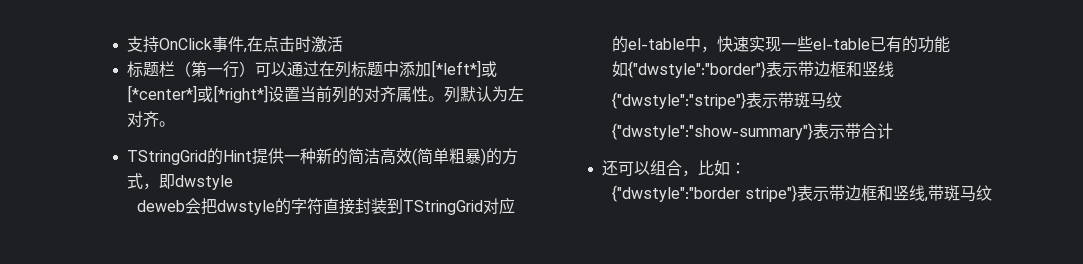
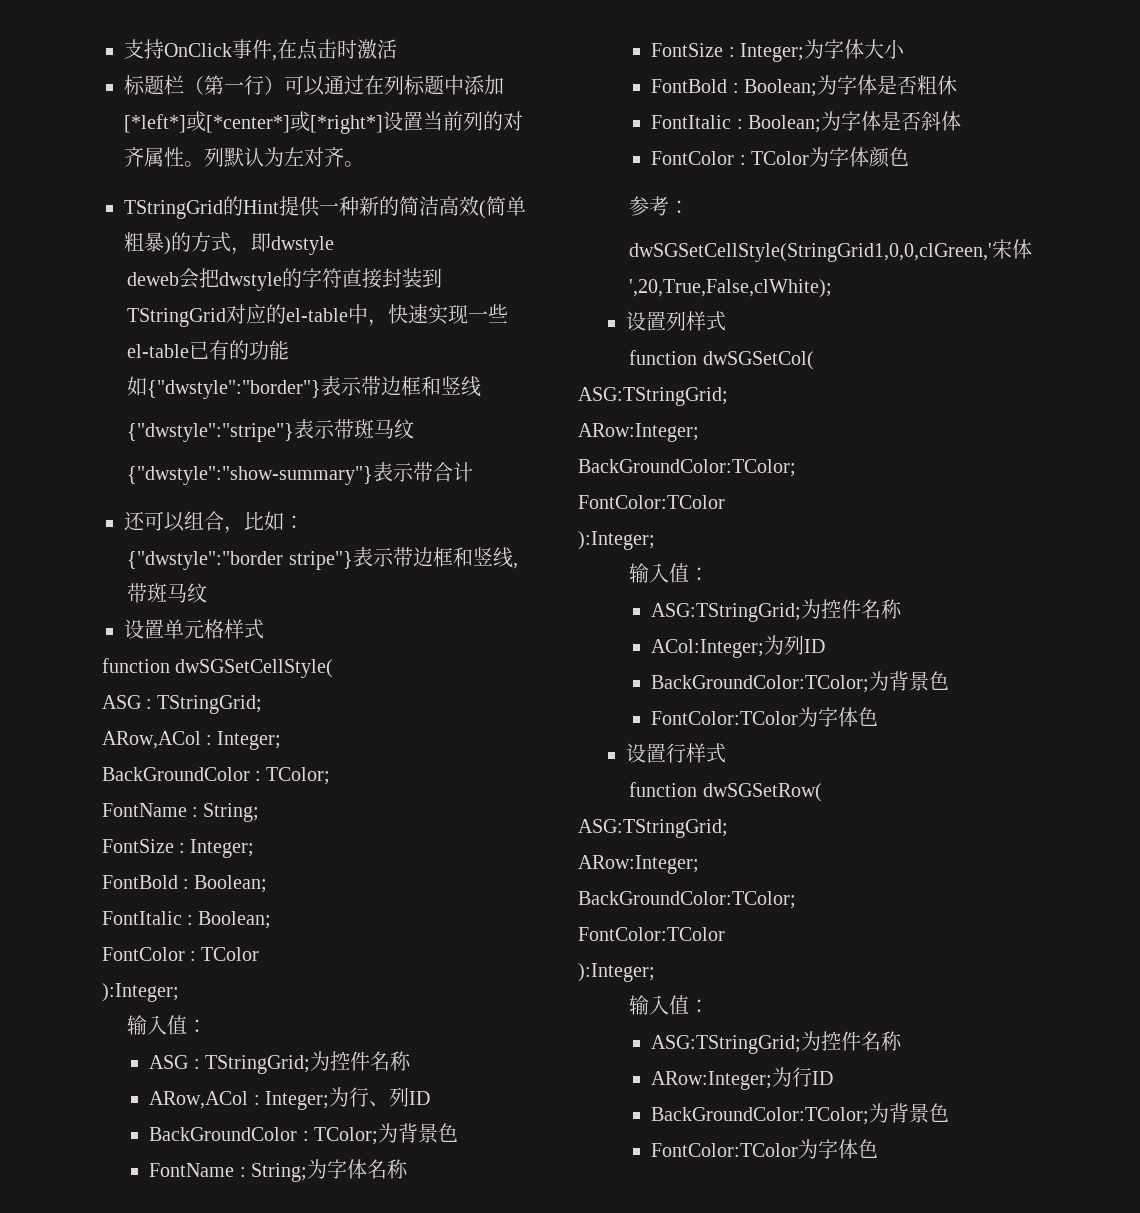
(992, 193) none -> [123,619,264,639] [101,658,334,678] [101,695,263,714] [101,731,282,750] [101,767,331,785] [101,803,260,822] [101,839,255,858] [101,875,268,893] [101,911,272,929] [101,947,260,961] [101,983,179,1002] [127,1015,208,1035] [149,1051,412,1074] [149,1087,431,1110] [149,1123,459,1145] [149,1159,409,1182] [651,39,906,62] [651,75,958,97] [651,111,962,133] [651,147,910,168] [629,196,690,216] [629,239,1033,262] [629,279,833,298] [625,311,726,331] [629,350,814,370] [578,387,728,406] [578,423,699,442] [578,459,796,477] [578,495,725,509] [578,531,655,550] [629,563,710,583] [651,599,903,622] [651,635,826,658] [651,671,950,693] [651,707,879,727] [625,743,726,763] [629,782,822,802] [578,819,728,838] [578,855,699,874] [578,891,796,909] [578,927,725,941] [578,963,655,982] [629,995,710,1015] [651,1031,903,1054] [651,1067,834,1090] [651,1103,950,1125] [651,1139,879,1159] // 设置单元格样式 // function dwSGSetCellStyle( // ASG : TStringGrid; // ARow,ACol : Integer; // BackGroundColor : TColor; // FontName : String; // FontSize : Integer; // FontBold : Boolean; // FontItalic : Boolean; // FontColor : TColor // ):Integer; // 输入值： // ASG : TStringGrid;为控件名称 // ARow,ACol : Integer;为行、列ID // BackGroundColor : TColor;为背景色 // FontName : String;为字体名称 // FontSize : Integer;为字体大小 // FontBold : Boolean;为字体是否粗休 // FontItalic : Boolean;为字体是否斜体 // FontColor : TColor为字体颜色 // 参考： // dwSGSetCellStyle(StringGrid1,0,0,clGreen,'宋体',20,True,False,clWhite); // 设置列样式 // function dwSGSetCol( // ASG:TStringGrid; // ARow:Integer; // BackGroundColor:TColor; // FontColor:TColor // ):Integer; // 输入值： // ASG:TStringGrid;为控件名称 // ACol:Integer;为列ID // BackGroundColor:TColor;为背景色 // FontColor:TColor为字体色 // 设置行样式 // function dwSGSetRow( // ASG:TStringGrid; // ARow:Integer; // BackGroundColor:TColor; // FontColor:TColor // ):Integer; // 输入值： // ASG:TStringGrid;为控件名称 // ARow:Integer;为行ID // BackGroundColor:TColor;为背景色 // FontColor:TColor为字体色

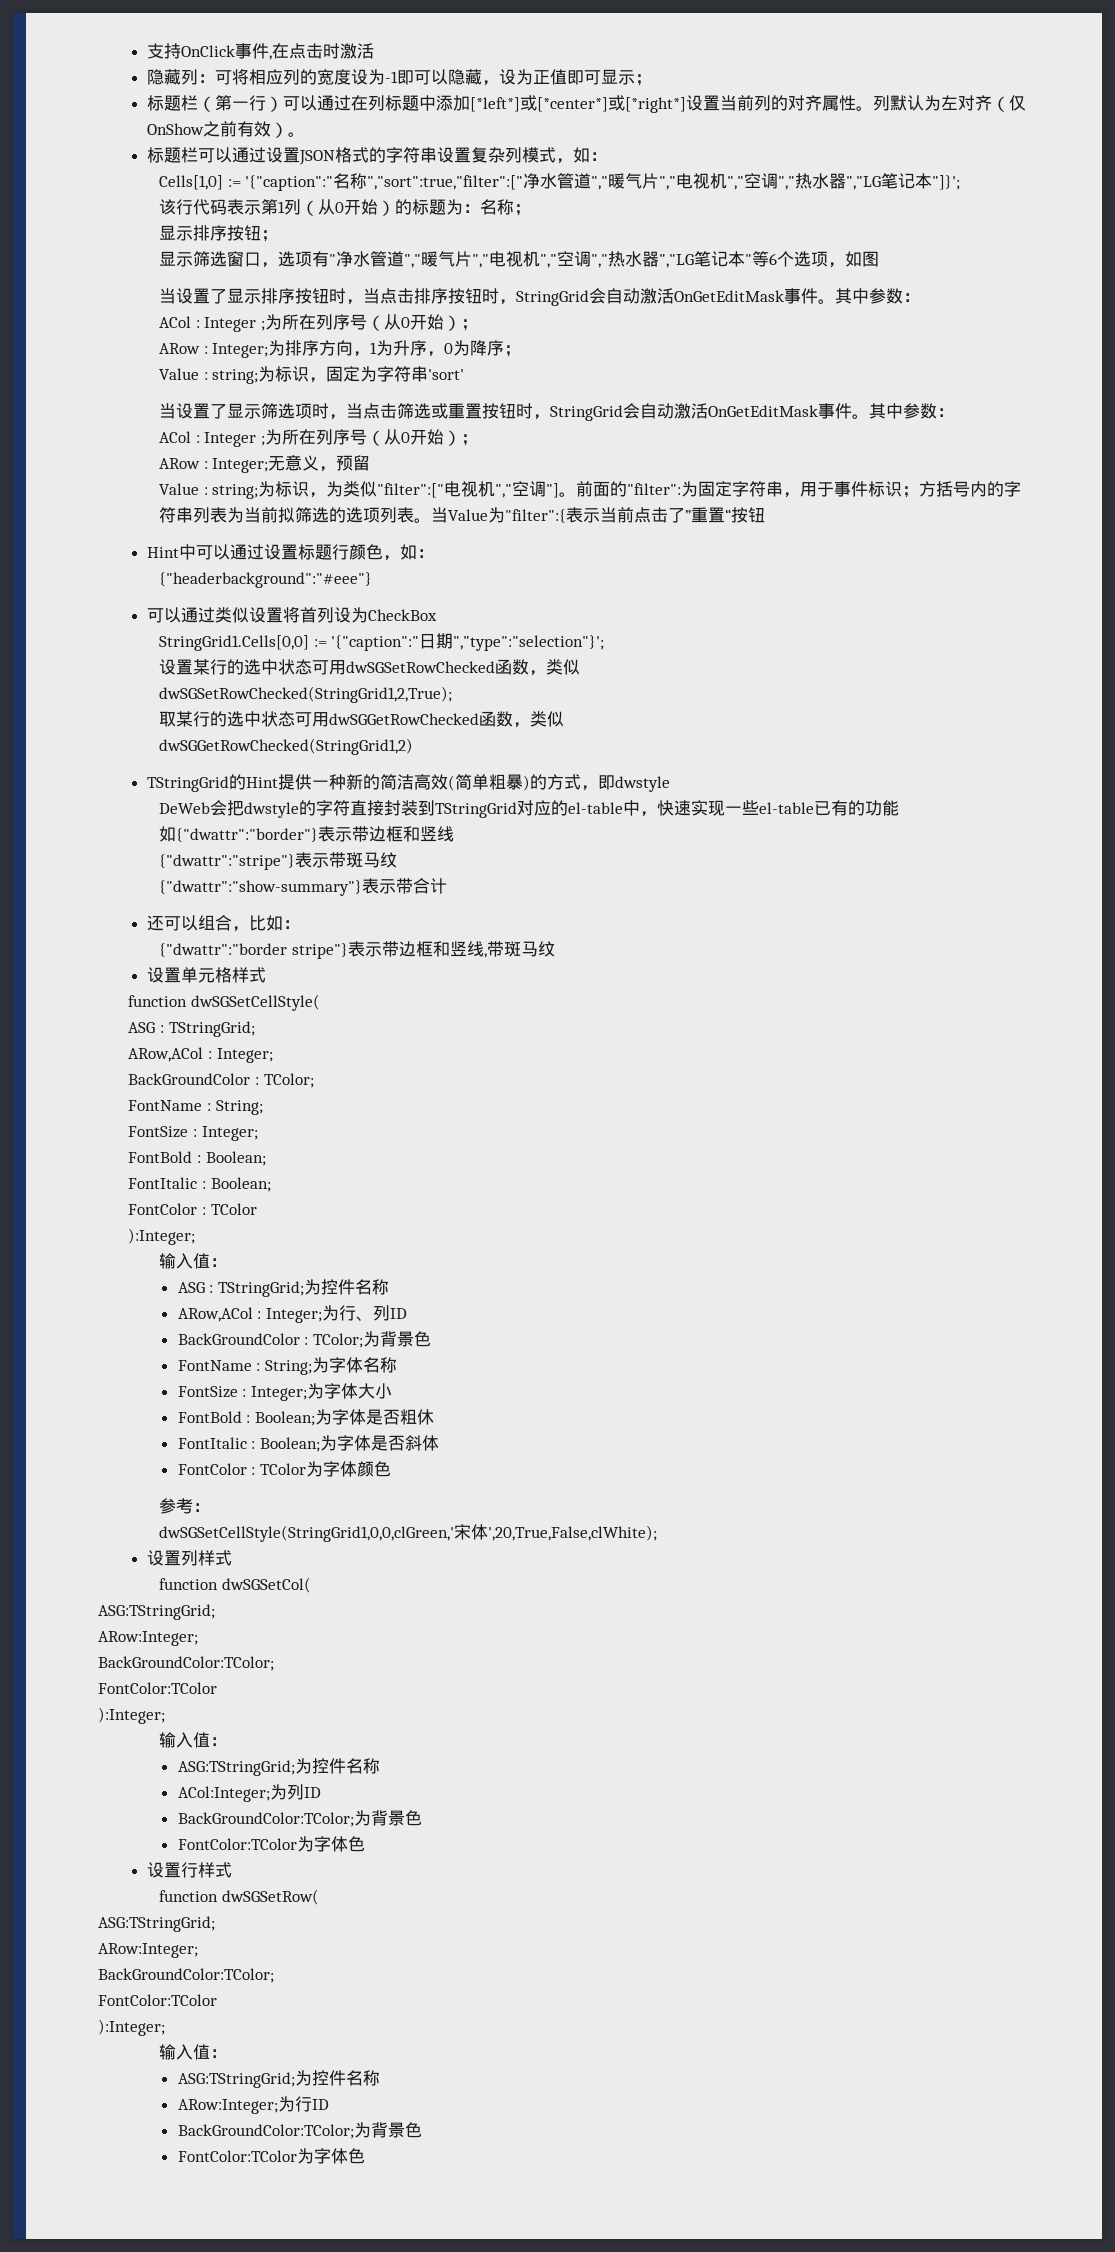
(397, 49) none -> [147,69,653,86] // 隐藏列：可将相应列的宽度设为-1即可以隐藏，设为正值即可显示；
[343,161,364,167] 。 -> [992,95,1027,112] [147,121,306,138] [147,147,608,165] [158,173,961,191] [158,199,531,216] [158,225,278,242] [158,251,879,268] [158,288,920,306] [158,314,478,332] [158,340,522,358] [158,366,465,384] [158,403,954,421] [158,429,478,447] [158,455,371,473] [158,481,1022,499] [158,507,765,523] [147,544,435,561] [158,572,372,588] [147,607,438,623] [158,633,605,651] [158,659,580,676] [158,686,452,703] [158,711,564,728] [158,738,413,755] （仅OnShow之前有效）。 // 标题栏可以通过设置JSON格式的字符串设置复杂列模式，如： // Cells[1,0] := '{"caption":"名称","sort":true,"filter":["净水管道","暖气片","电视机","空调","热水器","LG笔记本"]}'; // 该行代码表示第1列（从0开始）的标题为：名称； // 显示排序按钮； // 显示筛选窗口，选项有"净水管道","暖气片","电视机","空调","热水器","LG笔记本"等6个选项，如图 // 当设置了显示排序按钮时，当点击排序按钮时，StringGrid会自动激活OnGetEditMask事件。其中参数： // ACol : Integer ;为所在列序号（从0开始）； // ARow : Integer;为排序方向，1为升序，0为降序； // Value : string;为标识，固定为字符串'sort' // 当设置了显示筛选项时，当点击筛选或重置按钮时，StringGrid会自动激活OnGetEditMask事件。其中参数： // ACol : Integer ;为所在列序号（从0开始）； // ARow : Integer;无意义，预留 // Value : string;为标识，为类似"filter":["电视机","空调"]。前面的"filter":为固定字符串，用于事件标识；方括号内的字符串列表为当前拟筛选的选项列表。当Value为"filter":{表示当前点击了”重置“按钮 // Hint中可以通过设置标题行颜色，如： // {"headerbackground":"#eee"} // 可以通过类似设置将首列设为CheckBox // StringGrid1.Cells[0,0] := '{"caption":"日期","type":"selection"}'; // 设置某行的选中状态可用dwSGSetRowChecked函数，类似 // dwSGSetRowChecked(StringGrid1,2,True); // 取某行的选中状态可用dwSGGetRowChecked函数，类似 // dwSGGetRowChecked(StringGrid1,2)
[127,272,180,286] deweb -> [158,802,210,814] DeWeb
[147,380,322,399] {"dwstyle":"border"} -> [175,828,318,842] {"dwattr":"border"}
[127,423,295,442] {"dwstyle":"stripe"} -> [158,854,295,870] {"dwattr":"stripe"}
[127,466,374,485] {"dwstyle":"show-summary"} -> [158,880,362,896] {"dwattr":"show-summary"}
[127,551,284,570] {"dwstyle":"border -> [158,943,287,957] {"dwattr":"border

